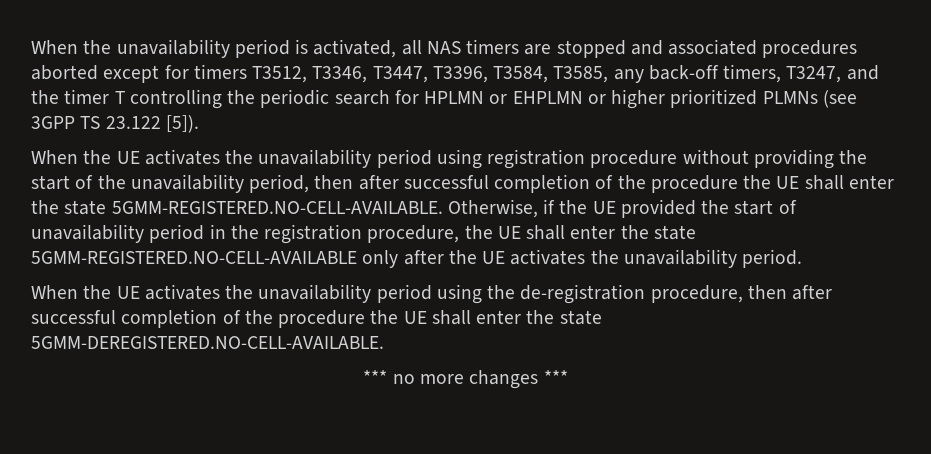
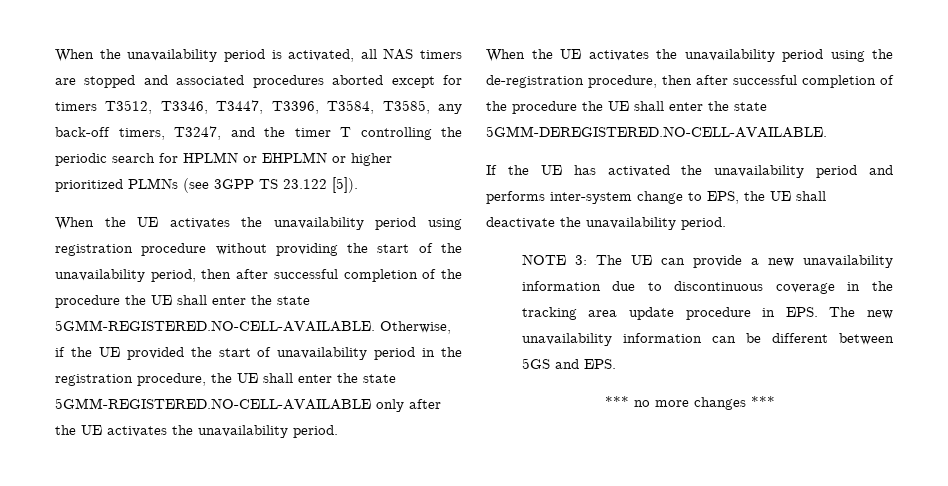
(384, 342) none -> [486,165,893,178] [486,191,826,204] [486,217,726,230] [521,254,893,268] [521,281,893,294] [521,307,893,320] [521,333,894,346] [521,358,616,369] // If the UE has activated the unavailability period and performs inter-system change to EPS, the UE shall deactivate the unavailability period. // NOTE 3: The UE can provide a new unavailability information due to discontinuous coverage in the tracking area update procedure in EPS. The new unavailability information can be different between 5GS and EPS.

